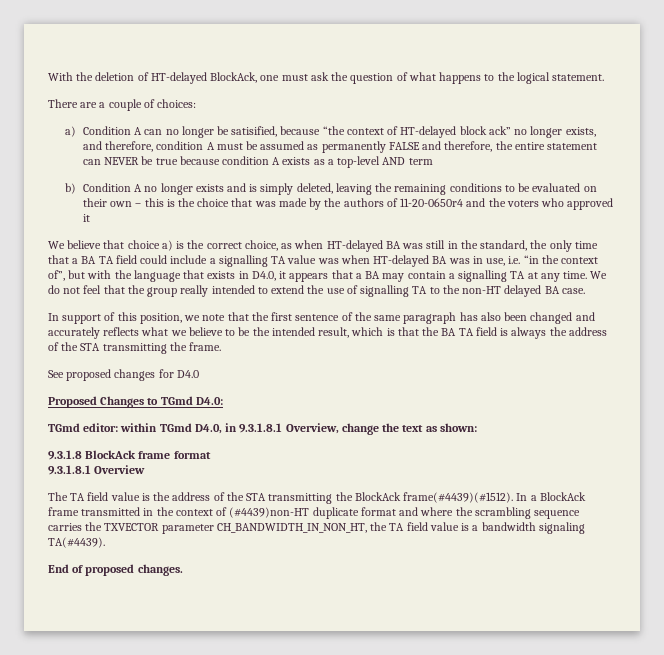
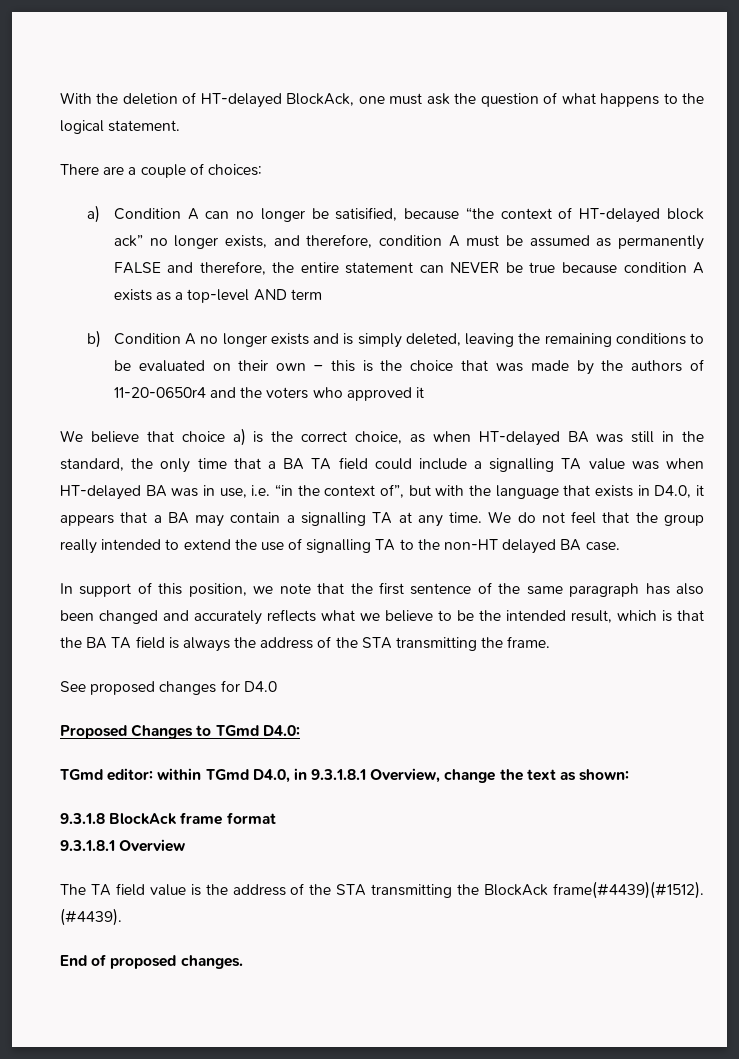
[516,492,586,501] [48,507,581,519] [48,522,585,534] [48,537,105,548] In a BlockAck frame transmitted in the context of (#4439)non-HT duplicate format and where the scrambling sequence carries the TXVECTOR parameter CH_BANDWIDTH_IN_NON_HT, the TA field value is a bandwidth signaling TA(#4439). -> [60,908,122,926] (#4439).

